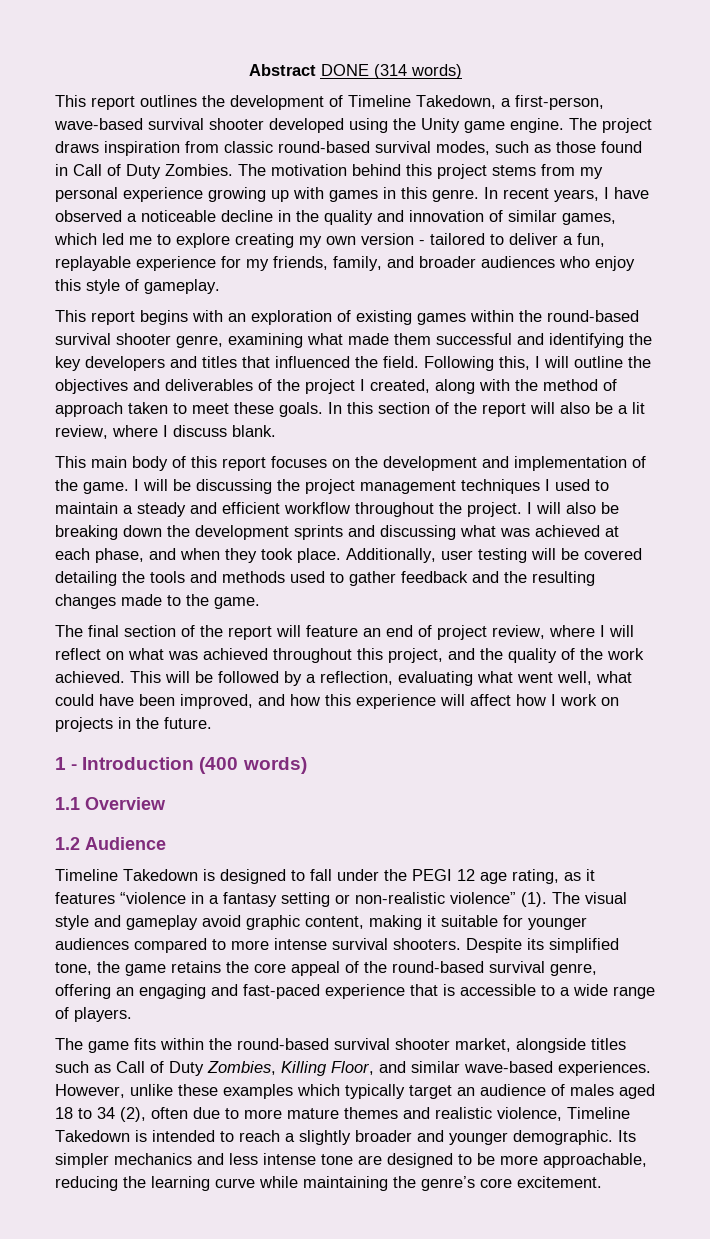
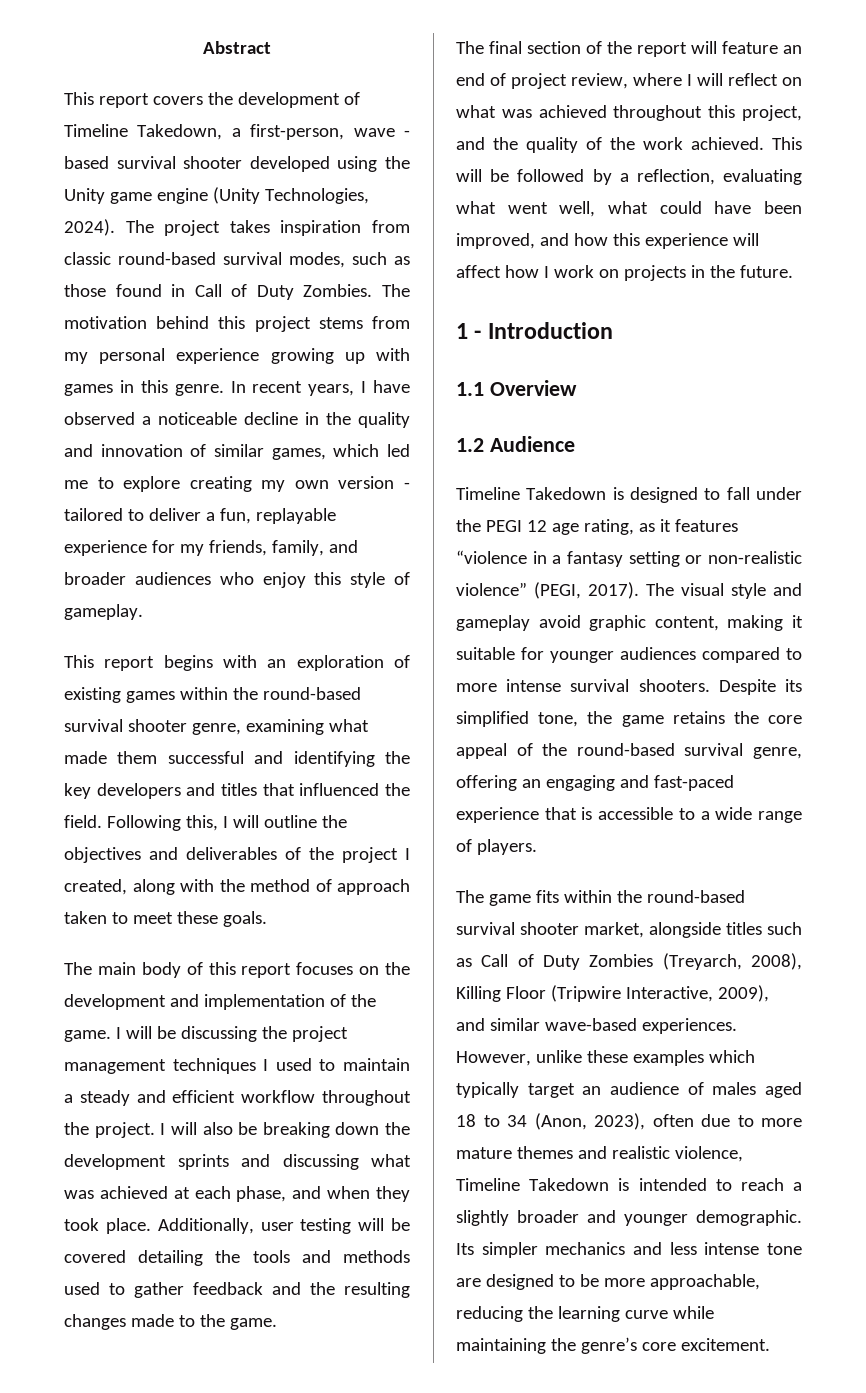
[320,64,462,79] [55,95,197,110] DONE (314 words) // This report outlines -> [64,92,203,108] // This report covers
[54,118,143,130] wave-based -> [353,128,410,137] [64,156,109,169] wave - based
[510,118,564,133] engine. -> [156,187,369,204] [64,219,115,236] engine (Unity Technologies, 2024).
[55,141,99,153] draws -> [229,220,270,233] takes
[328,402,645,417] [55,425,276,439] [55,456,86,468] In this section of the report will also be a lit review, where I discuss blank. // This -> [64,962,92,975] // The
[199,757,307,774] (400 words) -> (613, 330) none
[521,892,547,907] (1). -> [534,582,639,599] (PEGI, 2017).
[207,1061,374,1076] Zombies, Killing Floor, -> [589,953,802,970] [456,985,769,1002] Zombies (Treyarch, 2008), Killing Floor (Tripwire Interactive, 2009),
[120,1107,146,1122] (2), -> [534,1113,645,1130] (Anon, 2023),

